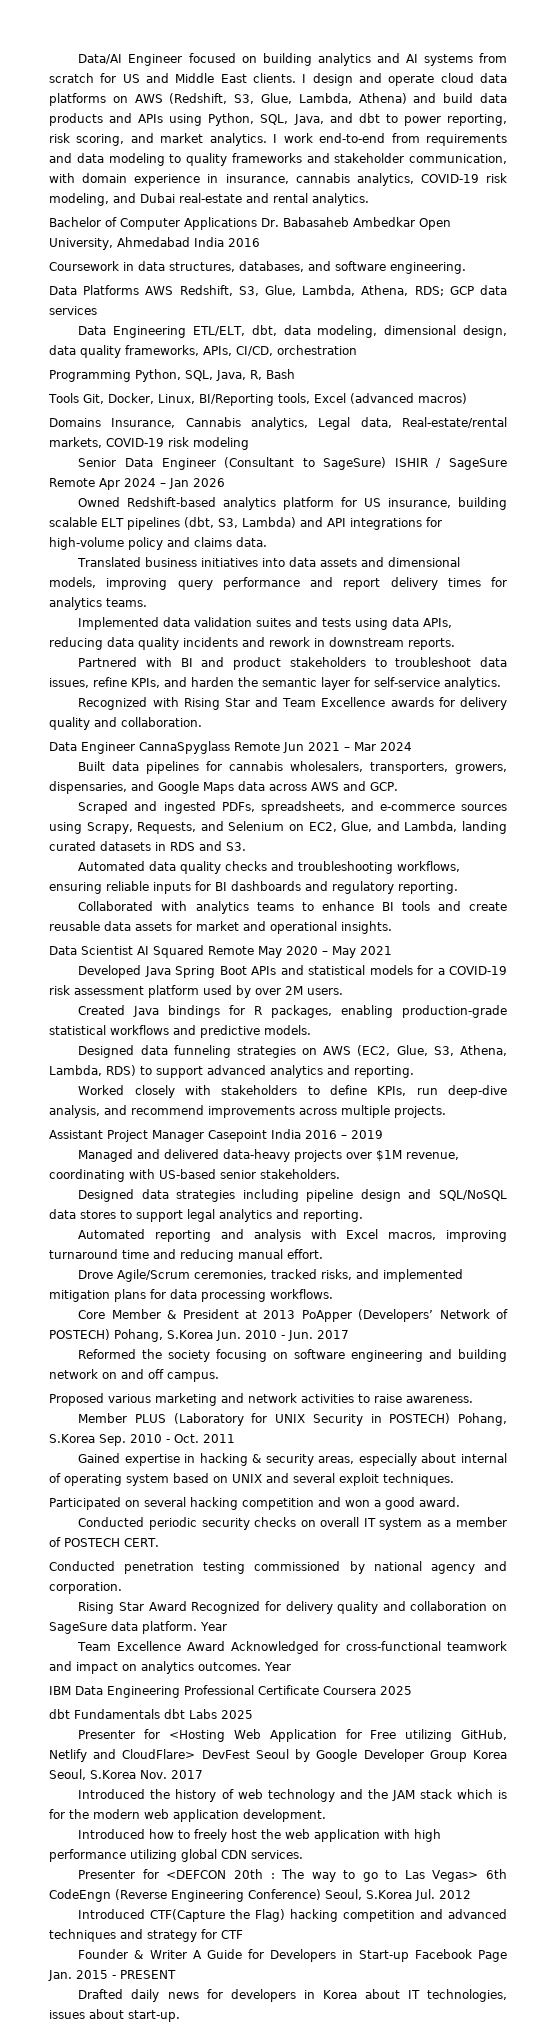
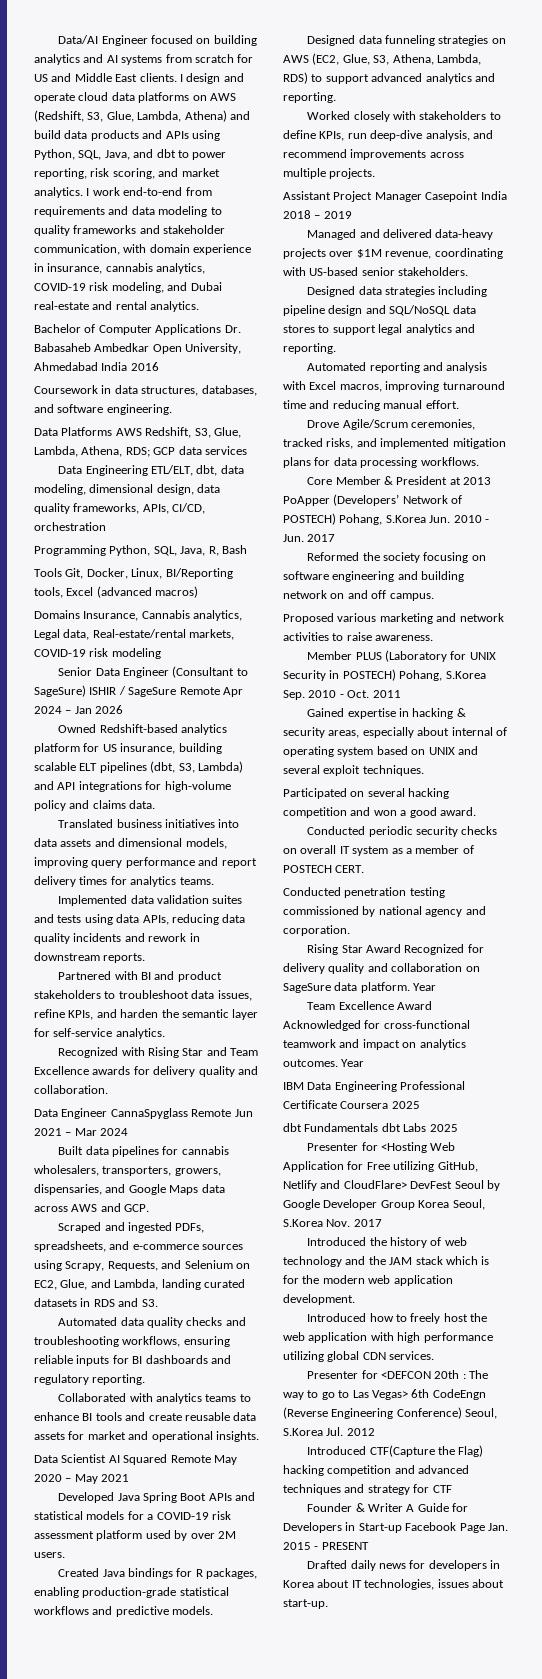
[305,1130,337,1139] 2016 -> [283,210,311,219] 2018

